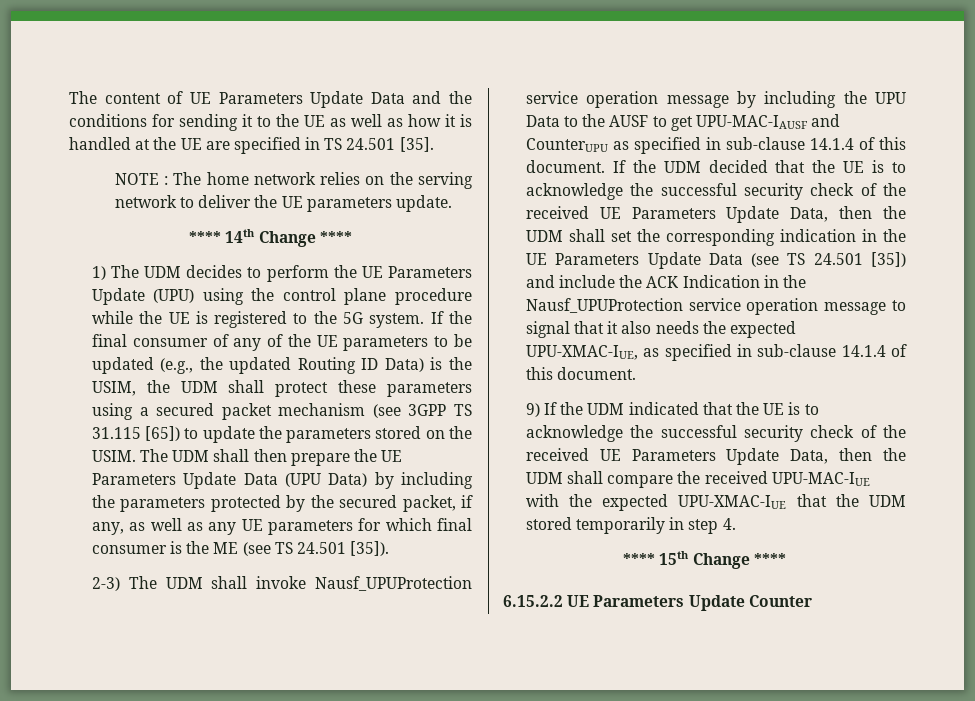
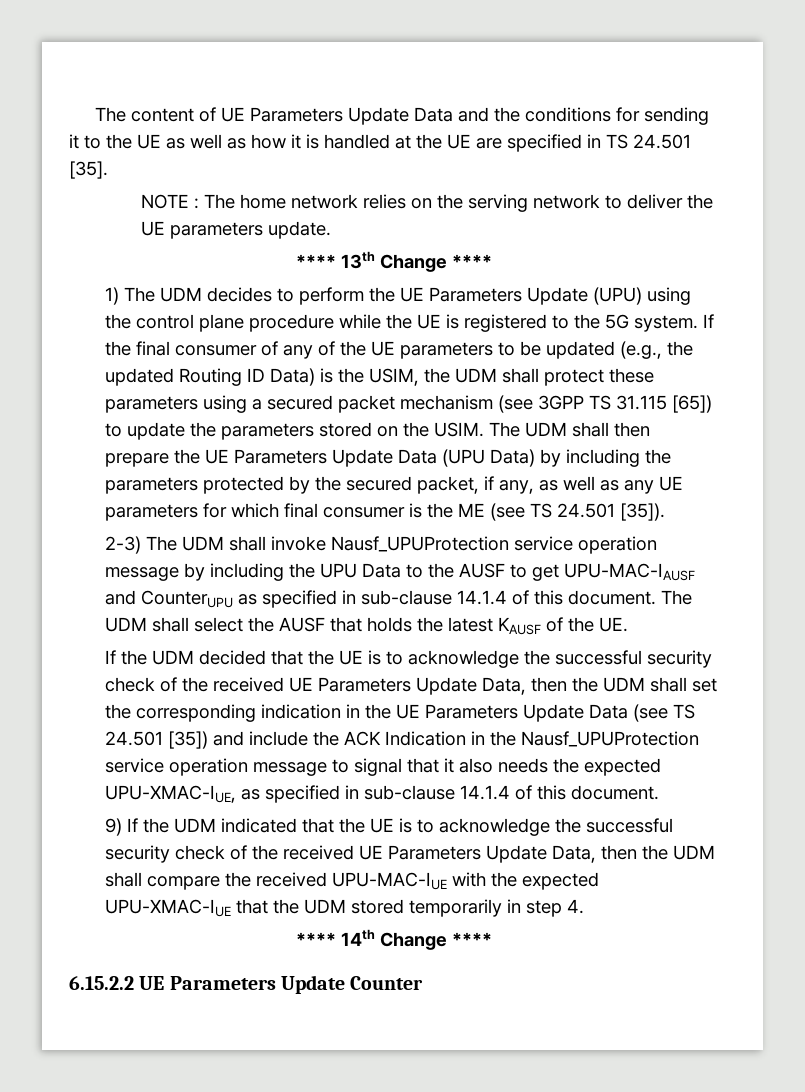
[225,229,256,243] 14th -> [341,251,375,269] 13th
(605, 166) none -> [661,590,693,605] [105,617,629,635] The UDM shall select the AUSF that holds the latest KAUSF of the UE. //
[659,551,690,565] 15th -> [341,929,375,946] 14th

